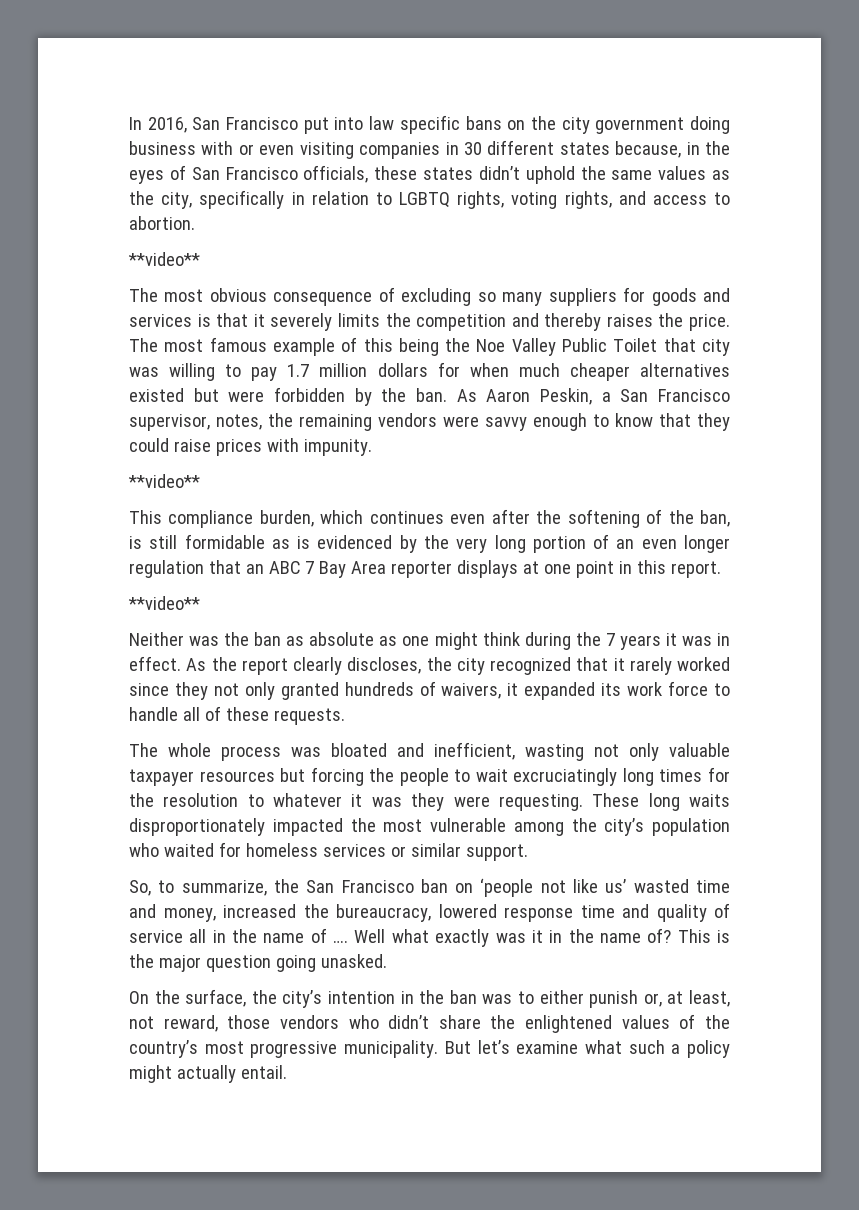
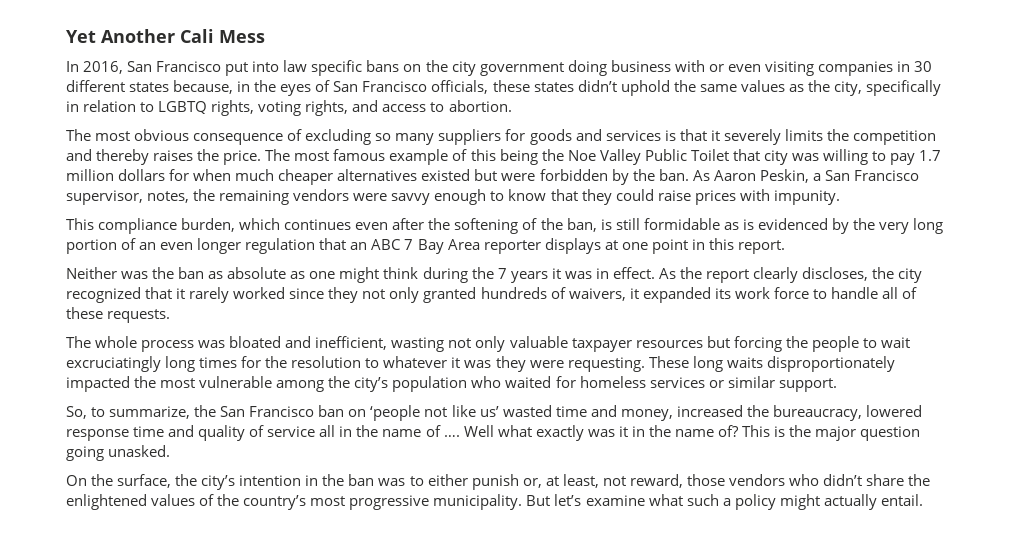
(129, 123) none -> [66,29,265,43] Yet Another Cali Mess //
[128,252,200,266] // **video** -> (512, 106) none
[128,474,200,488] // **video** -> (840, 197) none
[128,596,200,610] // **video** -> (785, 247) none

